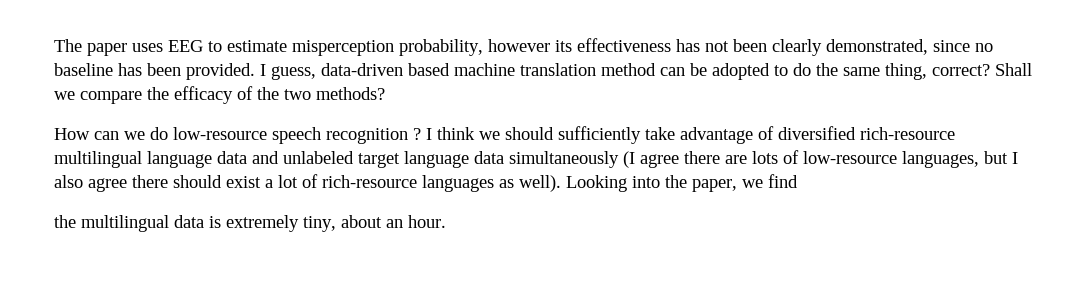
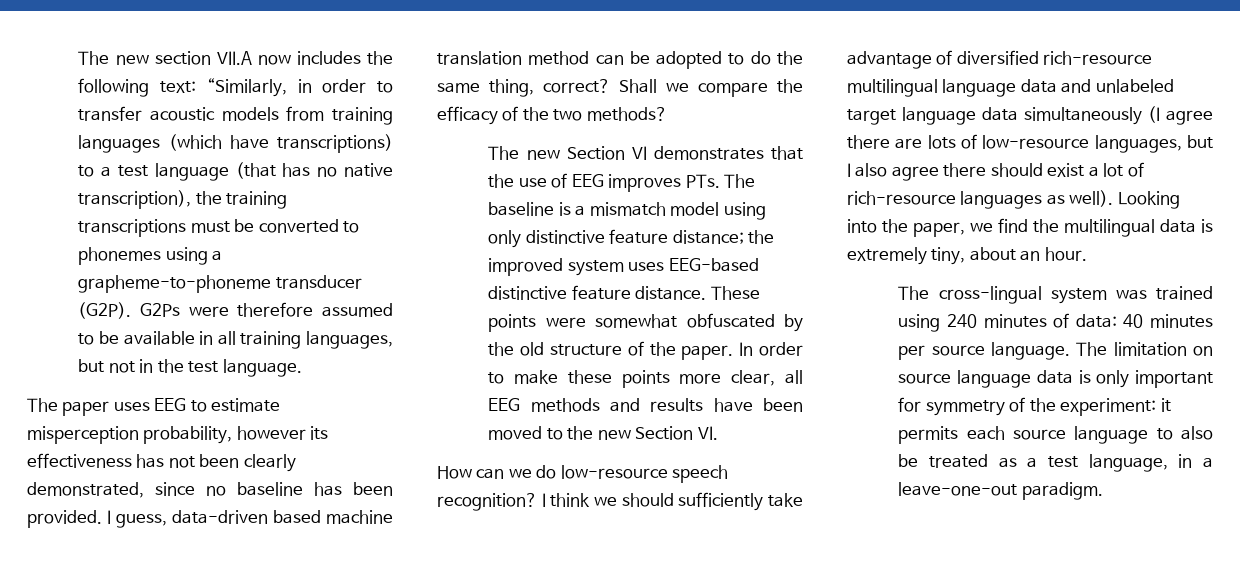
[54,39,82,52] The -> [78,51,393,65] [78,78,393,97] [78,106,393,125] [78,134,394,153] [78,162,393,181] [78,190,288,209] [78,219,360,237] [78,247,223,265] [78,275,362,293] [78,302,393,319] [78,331,394,349] [78,359,302,377] [27,398,58,412] The new section VII.A now includes the following text: “Similarly, in order to transfer acoustic models from training languages (which have transcriptions) to a test language (that has no native transcription), the training transcriptions must be converted to phonemes using a grapheme-to-phoneme transducer (G2P). G2Ps were therefore assumed to be available in all training languages, but not in the test language. // The
(385, 93) none -> [488,146,803,160] [488,173,756,192] [488,202,766,220] [488,229,775,248] [488,258,759,276] [488,285,760,300] [488,313,803,332] [488,341,803,360] [488,370,803,388] [488,398,804,412] [488,426,718,440] // The new Section VI demonstrates that the use of EEG improves PTs. The baseline is a mismatch model using only distinctive feature distance; the improved system uses EEG-based distinctive feature distance. These points were somewhat obfuscated by the old structure of the paper. In order to make these points more clear, all EEG methods and results have been moved to the new Section VI.
[326,128,421,144] recognition ? -> [437,493,537,511] recognition?
(798, 181) // -> (1028, 225) none
(446, 221) none -> [898,286,1213,304] [898,313,1213,332] [898,342,1213,360] [898,370,1214,388] [898,397,1171,416] [898,426,1213,444] [898,454,1213,472] [898,482,1103,500] // The cross-lingual system was trained using 240 minutes of data: 40 minutes per source language. The limitation on source language data is only important for symmetry of the experiment: it permits each source language to also be treated as a test language, in a leave-one-out paradigm.

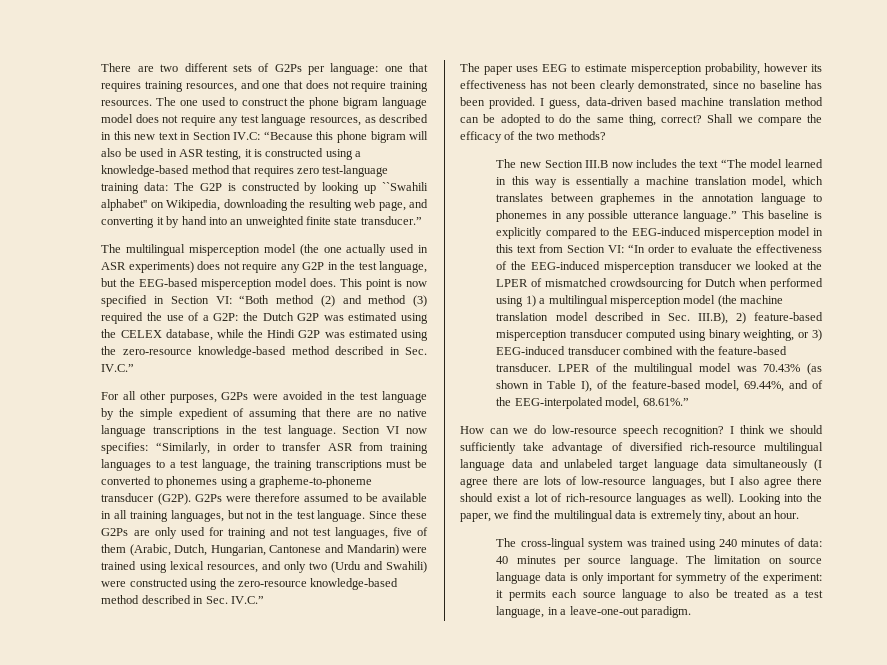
[78,51,393,65] [78,78,197,97] The new section VII.A now includes the following text: -> [101,63,429,75] [101,80,429,92] [101,97,427,109] [101,114,429,126] [101,131,429,143] [101,148,362,160] [101,165,389,177] [101,182,428,194] [101,199,428,211] [101,216,422,228] [101,244,428,256] [101,261,427,273] [101,278,428,290] [101,295,428,307] [101,312,428,324] [101,329,429,341] [101,346,427,358] [101,364,135,372] [101,391,427,403] [101,408,427,420] [101,425,427,437] [101,442,149,454] There are two different sets of G2Ps per language: one that requires training resources, and one that does not require training resources. The one used to construct the phone bigram language model does not require any test language resources, as described in this new text in Section IV.C: “Because this phone bigram will also be used in ASR testing, it is constructed using a knowledge-based method that requires zero test-language training data: The G2P is constructed by looking up ``Swahili alphabet'' on Wikipedia, downloading the resulting web page, and converting it by hand into an unweighted finite state transducer.” // The multilingual misperception model (the one actually used in ASR experiments) does not require any G2P in the test language, but the EEG-based misperception model does. This point is now specified in Section VI: “Both method (2) and method (3) required the use of a G2P: the Dutch G2P was estimated using the CELEX database, while the Hindi G2P was estimated using the zero-resource knowledge-based method described in Sec. IV.C.” // For all other purposes, G2Ps were avoided in the test language by the simple expedient of assuming that there are no native language transcriptions in the test language. Section VI now specifies:
[150,107,279,121] acoustic models -> [327,443,353,451] ASR
[168,134,394,153] [78,162,393,181] [78,190,192,209] (which have transcriptions) to a test language (that has no native transcription), -> [156,459,250,471] to a test language,
(302, 368) none -> [369,510,427,519] [101,527,428,539] [101,544,428,556] [101,561,427,573] [101,578,399,590] [101,595,264,604] Since these G2Ps are only used for training and not test languages, five of them (Arabic, Dutch, Hungarian, Cantonese and Mandarin) were trained using lexical resources, and only two (Urdu and Swahili) were constructed using the zero-resource knowledge-based method described in Sec. IV.C.”
[631,146,803,160] [488,173,756,192] [488,202,766,220] [488,229,775,248] [488,258,759,276] [488,285,760,300] [488,313,803,332] [488,341,803,360] [488,370,803,388] [488,398,804,412] [488,426,718,440] VI demonstrates that the use of EEG improves PTs. The baseline is a mismatch model using only distinctive feature distance; the improved system uses EEG-based distinctive feature distance. These points were somewhat obfuscated by the old structure of the paper. In order to make these points more clear, all EEG methods and results have been moved to the new Section VI. -> [585,159,823,168] [496,176,823,188] [496,193,822,205] [496,210,822,222] [496,227,823,239] [496,244,822,253] [496,261,822,273] [496,278,823,290] [496,295,784,307] [496,312,823,324] [496,329,822,341] [496,346,788,355] [496,363,822,375] [496,380,823,392] [496,397,689,409] III.B now includes the text “The model learned in this way is essentially a machine translation model, which translates between graphemes in the annotation language to phonemes in any possible utterance language.” This baseline is explicitly compared to the EEG-induced misperception model in this text from Section VI: “In order to evaluate the effectiveness of the EEG-induced misperception transducer we looked at the LPER of mismatched crowdsourcing for Dutch when performed using 1) a multilingual misperception model (the machine translation model described in Sec. III.B), 2) feature-based misperception transducer computed using binary weighting, or 3) EEG-induced transducer combined with the feature-based transducer. LPER of the multilingual model was 70.43% (as shown in Table I), of the feature-based model, 69.44%, and of the EEG-interpolated model, 68.61%.”

